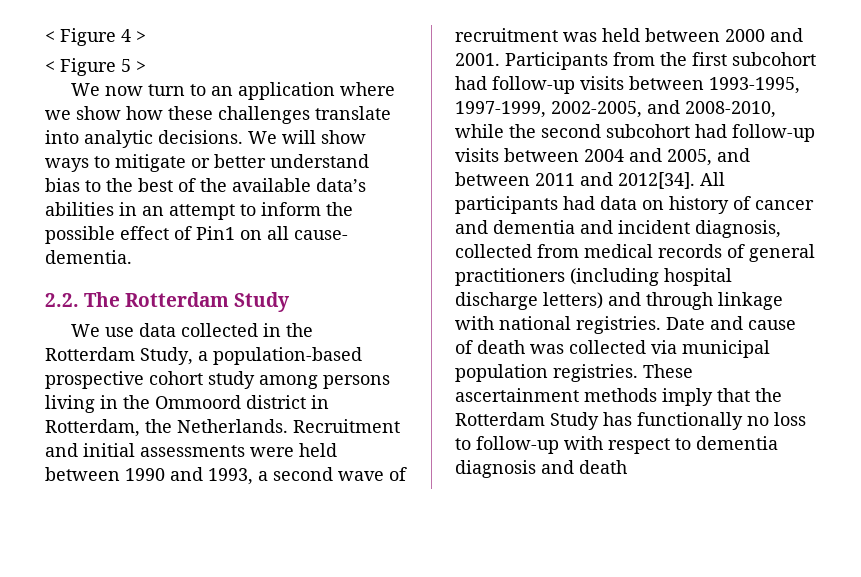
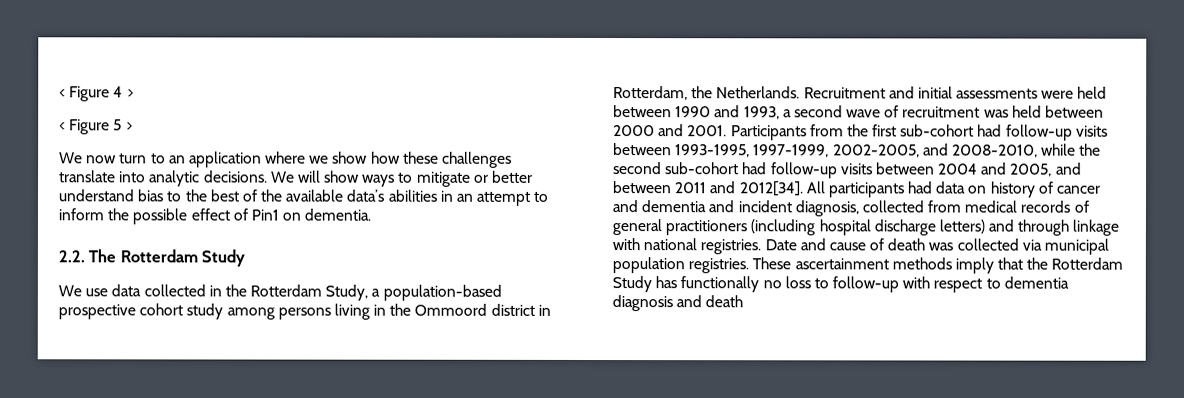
[267,226,348,240] all cause- -> (302, 216) none
[732,52,816,66] subcohort -> [900,124,975,137] sub-cohort
[606,124,690,138] subcohort -> [665,162,740,175] sub-cohort

